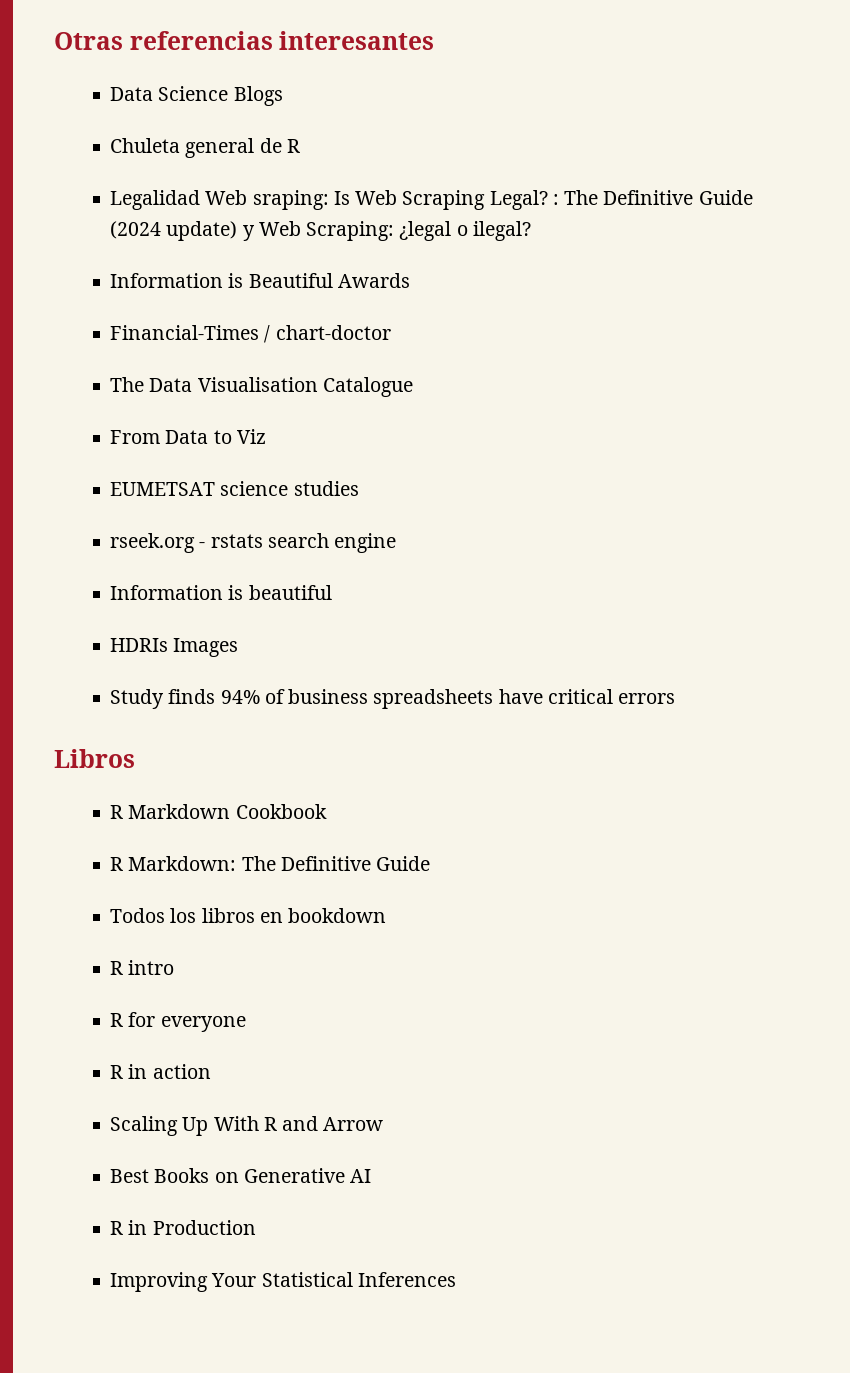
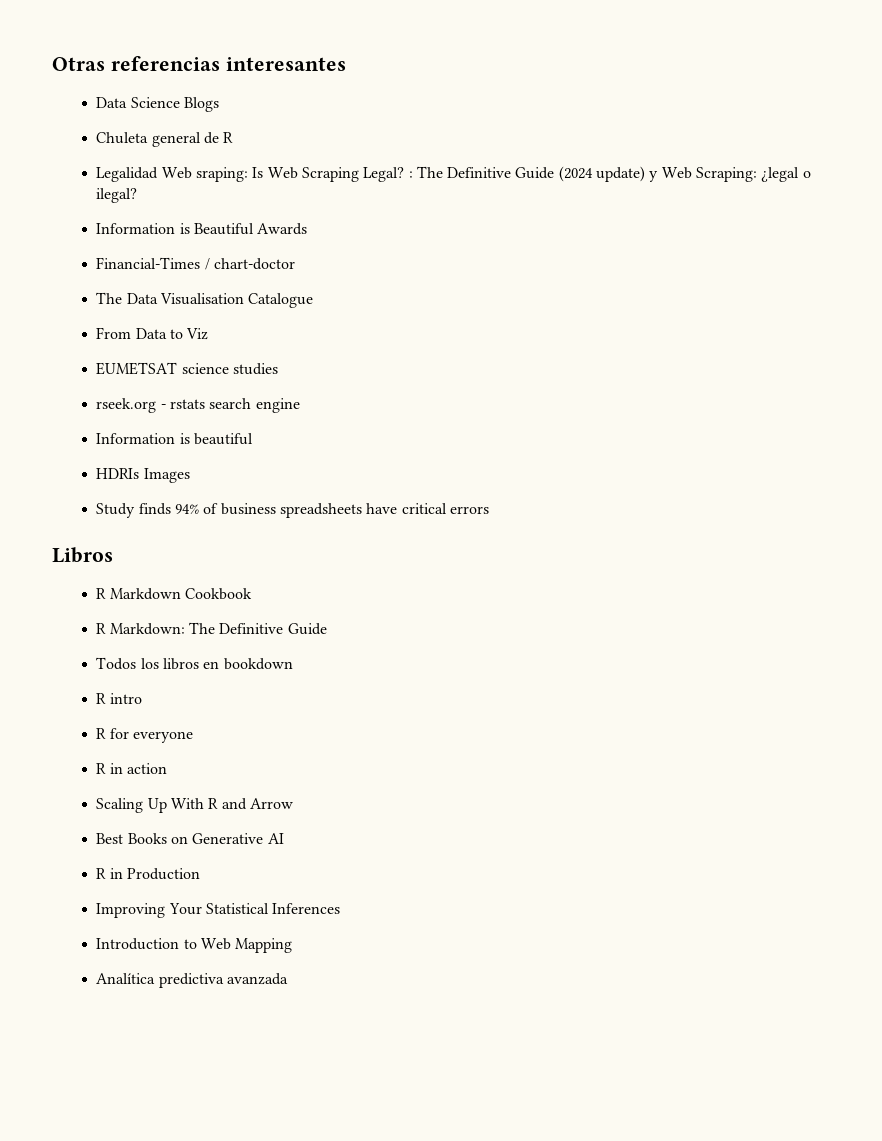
(456, 1279) none -> [96,938,293,953] [96,973,288,988] // Introduction to Web Mapping // Analítica predictiva avanzada

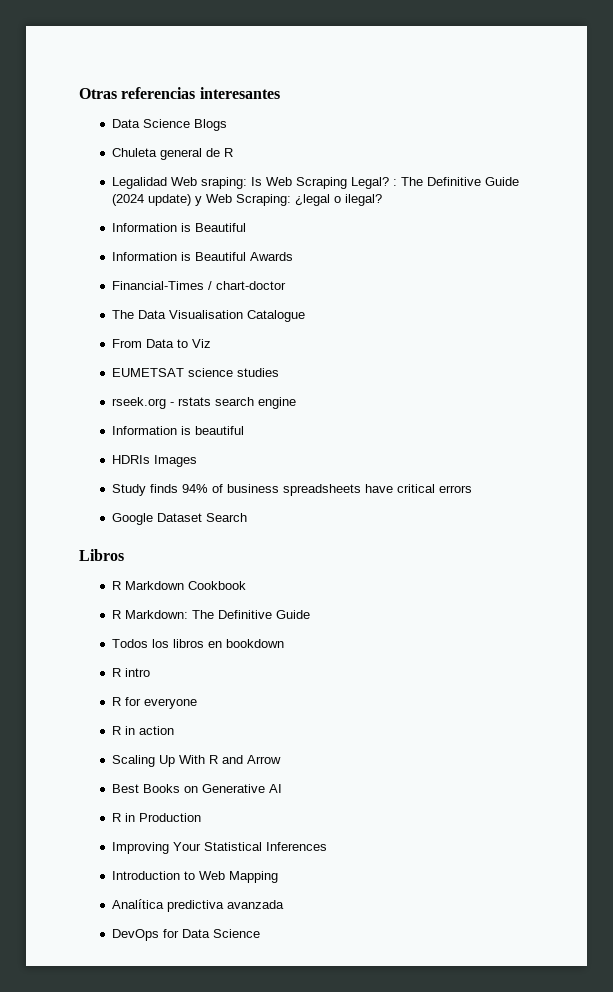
(254, 229) none -> [111,252,246,261] // Information is Beautiful
(489, 510) none -> [111,513,247,525] // Google Dataset Search
(288, 979) none -> [111,929,260,941] // DevOps for Data Science

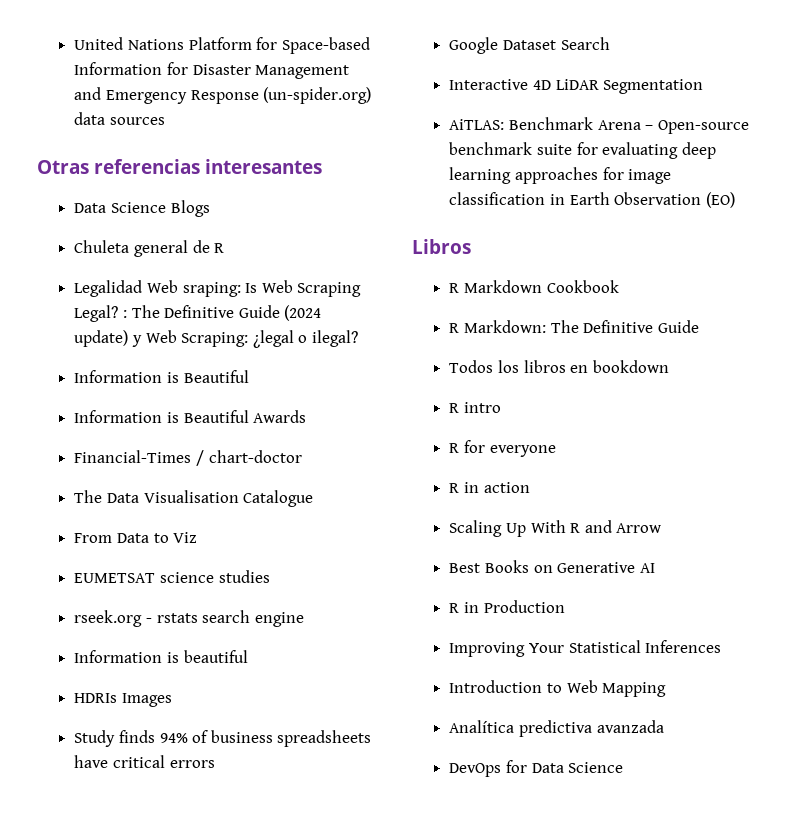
(79, 93) none -> [74,37,370,54] [74,62,350,79] [74,87,372,104] [74,112,165,125] United Nations Platform for Space-based Information for Disaster Management and Emergency Response (un-spider.org) data sources //
(247, 517) none -> [449,79,704,94] [449,117,749,134] [449,142,716,159] [449,167,672,184] [449,192,735,208] // Interactive 4D LiDAR Segmentation // AiTLAS: Benchmark Arena – Open-source benchmark suite for evaluating deep learning approaches for image classification in Earth Observation (EO)

